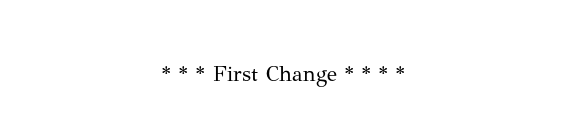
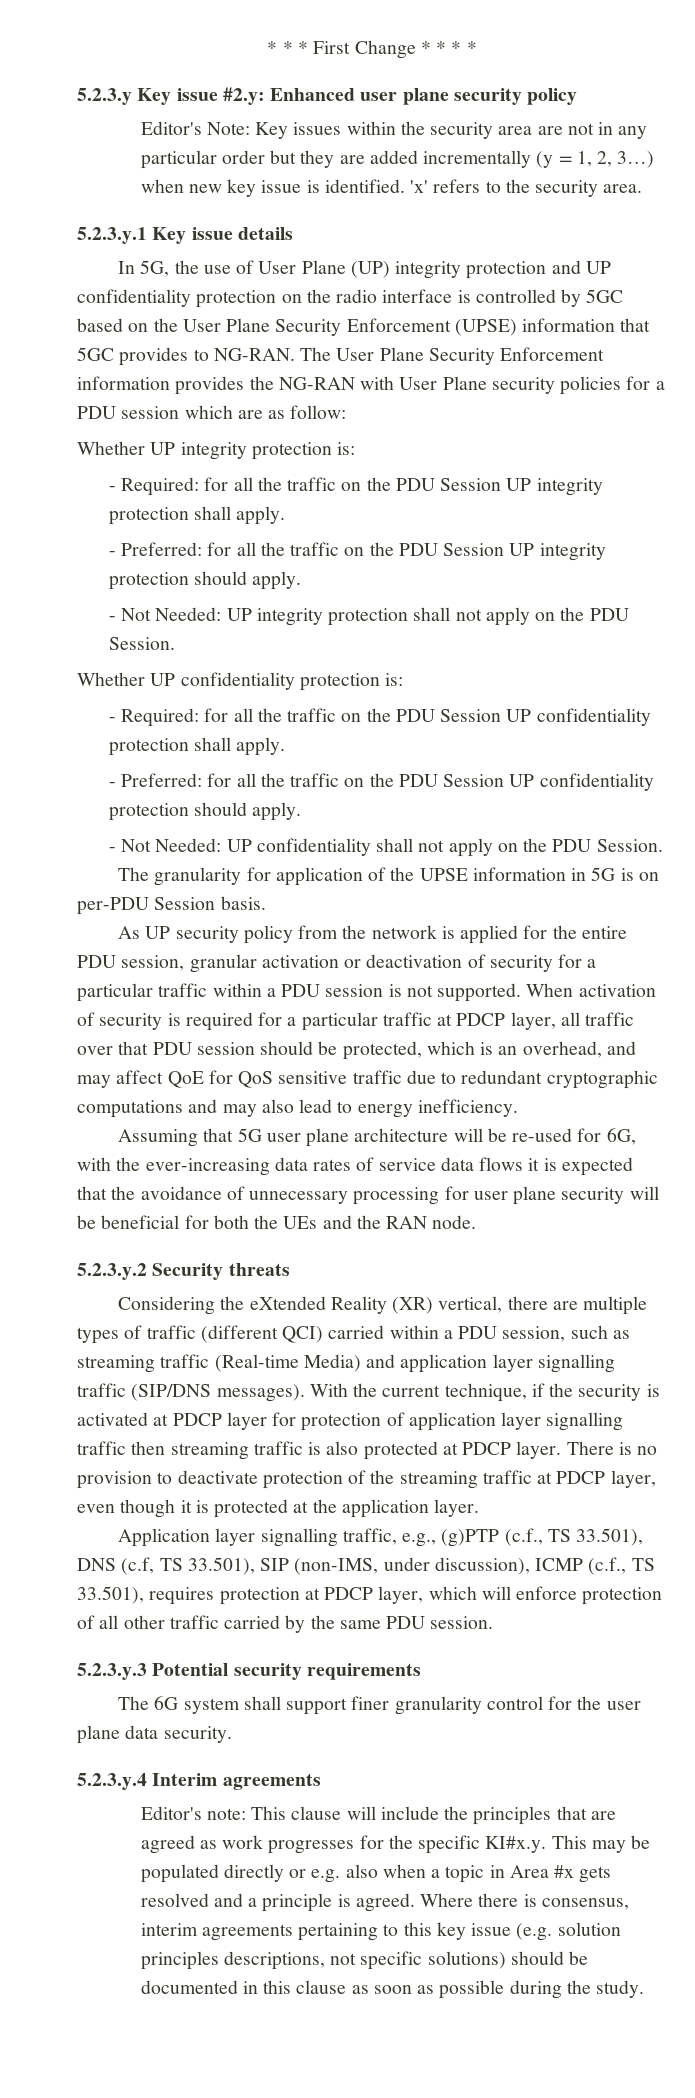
(405, 73) none -> [77,87,578,105] [140,121,648,139] [140,150,655,169] [140,179,643,197] [77,227,293,244] [118,260,612,279] [77,289,624,308] [77,318,651,336] [77,347,605,366] [77,376,665,395] [77,405,347,419] [77,441,356,460] [108,477,603,496] [108,506,286,525] [108,542,606,561] [108,571,302,590] [108,607,629,626] [108,637,175,650] [77,672,404,691] [108,708,651,727] [108,737,286,756] [108,773,654,791] [108,802,302,821] [108,838,663,857] [118,867,660,886] [77,896,266,915] [118,925,628,944] [77,954,597,973] [77,983,656,1002] [77,1012,635,1031] [77,1041,636,1060] [77,1070,658,1089] [77,1099,518,1118] [118,1128,636,1147] [77,1157,633,1176] [77,1186,659,1205] [77,1215,477,1229] [77,1263,290,1280] [118,1296,648,1315] [77,1325,630,1344] [77,1354,615,1373] [77,1383,660,1402] [77,1412,624,1431] [77,1441,658,1460] [77,1470,656,1489] [77,1499,480,1518] [118,1528,644,1547] [77,1557,655,1575] [77,1586,663,1605] [77,1615,494,1633] [77,1663,421,1680] [118,1696,641,1715] [77,1725,232,1744] [77,1773,321,1790] [140,1806,616,1825] [140,1835,651,1854] [140,1864,612,1883] [140,1893,629,1912] [140,1922,621,1941] [140,1951,589,1970] [140,1980,645,1999] // 5.2.3.y Key issue #2.y: Enhanced user plane security policy // Editor's Note: Key issues within the security area are not in any particular order but they are added incrementally (y = 1, 2, 3…) when new key issue is identified. 'x' refers to the security area. // 5.2.3.y.1 Key issue details // In 5G, the use of User Plane (UP) integrity protection and UP confidentiality protection on the radio interface is controlled by 5GC based on the User Plane Security Enforcement (UPSE) information that 5GC provides to NG-RAN. The User Plane Security Enforcement information provides the NG-RAN with User Plane security policies for a PDU session which are as follow: // Whether UP integrity protection is: // - Required: for all the traffic on the PDU Session UP integrity protection shall apply. // - Preferred: for all the traffic on the PDU Session UP integrity protection should apply. // - Not Needed: UP integrity protection shall not apply on the PDU Session. // Whether UP confidentiality protection is: // - Required: for all the traffic on the PDU Session UP confidentiality protection shall apply. // - Preferred: for all the traffic on the PDU Session UP confidentiality protection should apply. // - Not Needed: UP confidentiality shall not apply on the PDU Session. // The granularity for application of the UPSE information in 5G is on per-PDU Session basis. // As UP security policy from the network is applied for the entire PDU session, granular activation or deactivation of security for a particular traffic within a PDU session is not supported. When activation of security is required for a particular traffic at PDCP layer, all traffic over that PDU session should be protected, which is an overhead, and may affect QoE for QoS sensitive traffic due to redundant cryptographic computations and may also lead to energy inefficiency. // Assuming that 5G user plane architecture will be re-used for 6G, with the ever-increasing data rates of service data flows it is expected that the avoidance of unnecessary processing for user plane security will be beneficial for both the UEs and the RAN node. // 5.2.3.y.2 Security threats // Considering the eXtended Reality (XR) vertical, there are multiple types of traffic (different QCI) carried within a PDU session, such as streaming traffic (Real-time Media) and application layer signalling traffic (SIP/DNS messages). With the current technique, if the security is activated at PDCP layer for protection of application layer signalling traffic then streaming traffic is also protected at PDCP layer. There is no provision to deactivate protection of the streaming traffic at PDCP layer, even though it is protected at the application layer. // Application layer signalling traffic, e.g., (g)PTP (c.f., TS 33.501), DNS (c.f, TS 33.501), SIP (non-IMS, under discussion), ICMP (c.f., TS 33.501), requires protection at PDCP layer, which will enforce protection of all other traffic carried by the same PDU session. // 5.2.3.y.3 Potential security requirements // The 6G system shall support finer granularity control for the user plane data security. // 5.2.3.y.4 Interim agreements // Editor's note: This clause will include the principles that are agreed as work progresses for the specific KI#x.y. This may be populated directly or e.g. also when a topic in Area #x gets resolved and a principle is agreed. Where there is consensus, interim agreements pertaining to this key issue (e.g. solution principles descriptions, not specific solutions) should be documented in this clause as soon as possible during the study.

